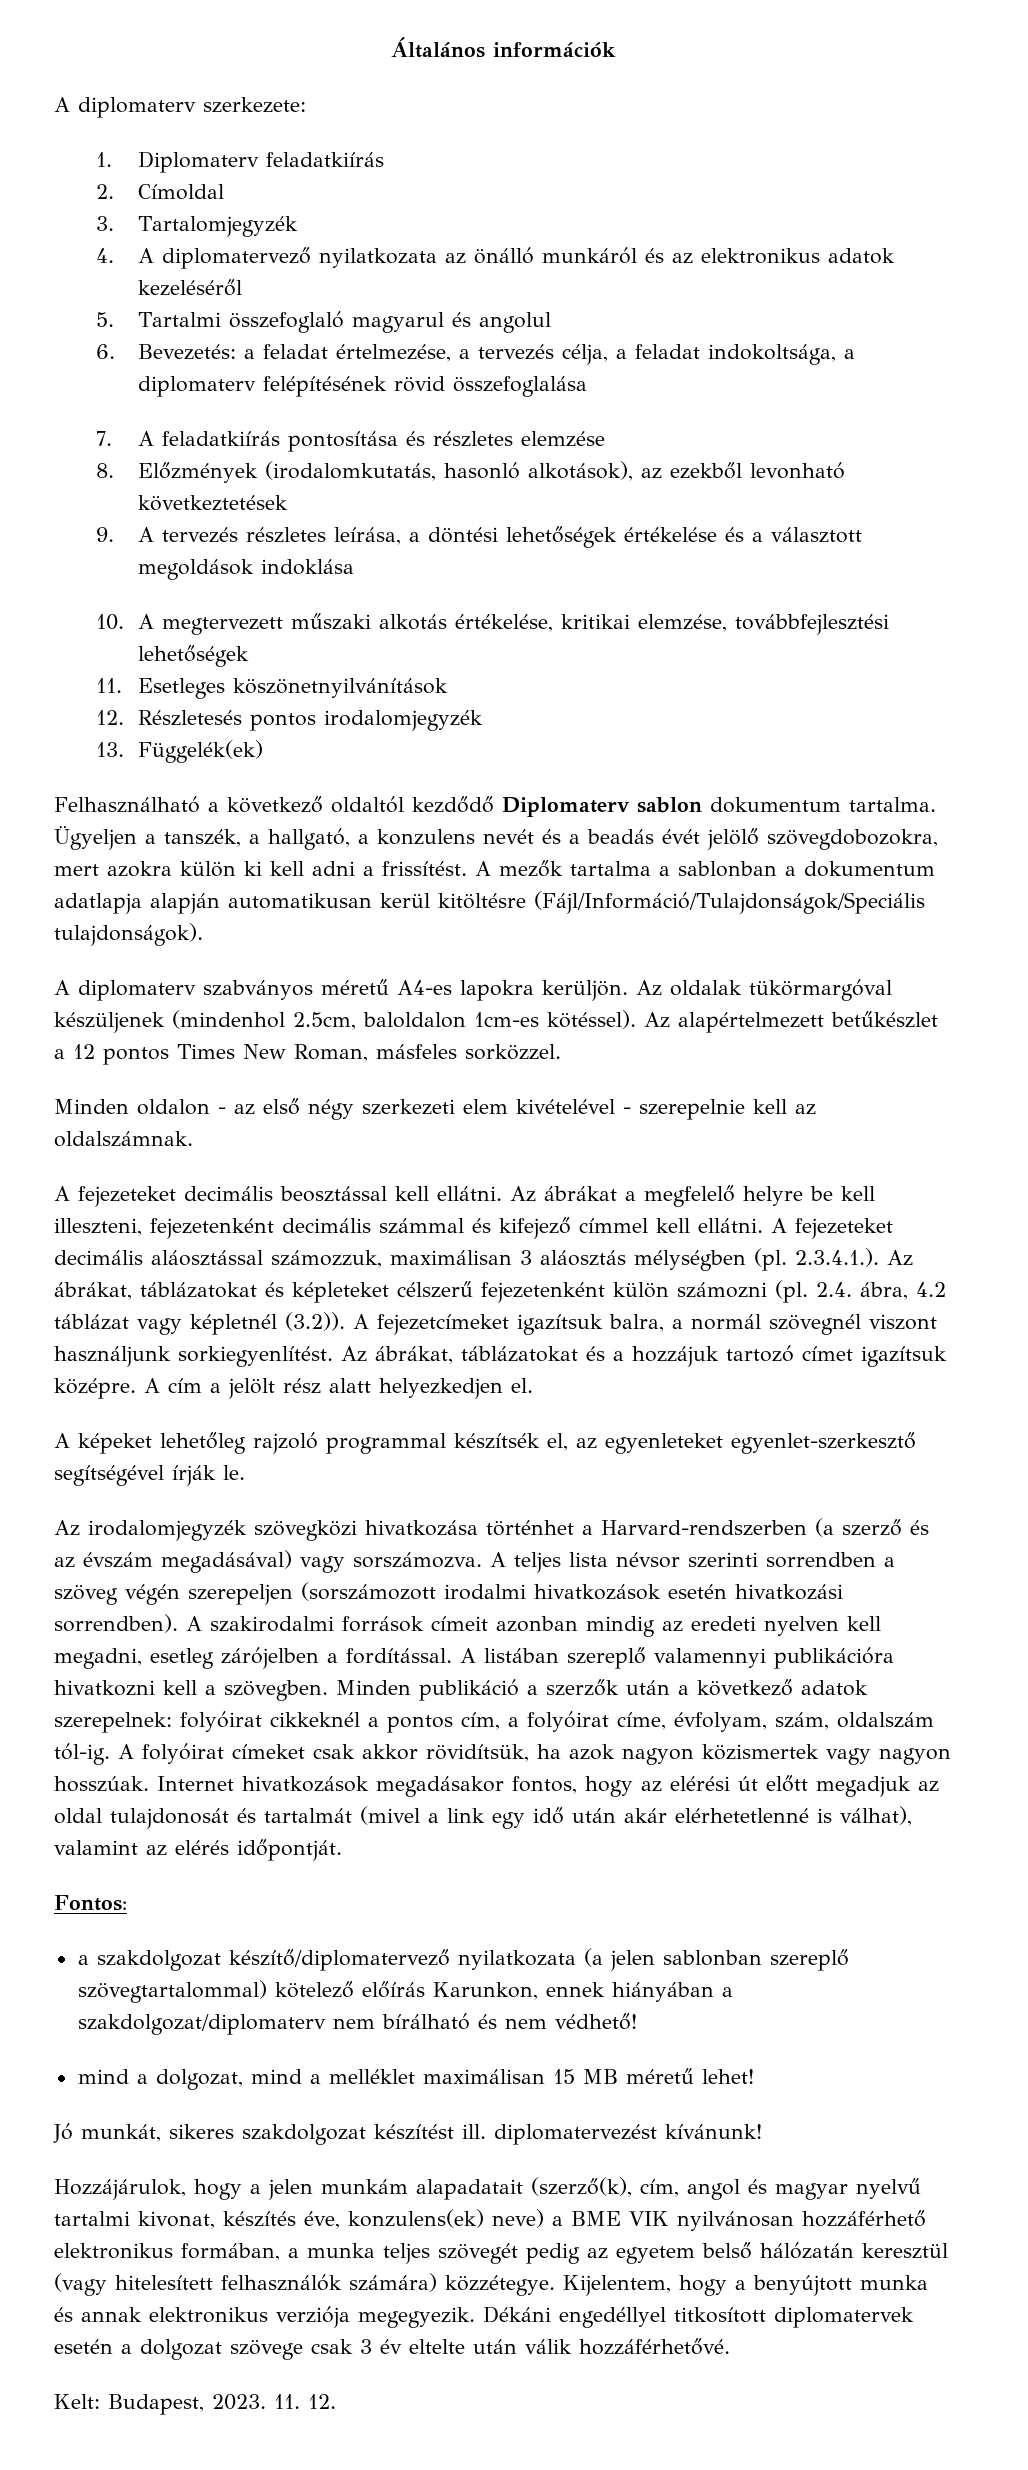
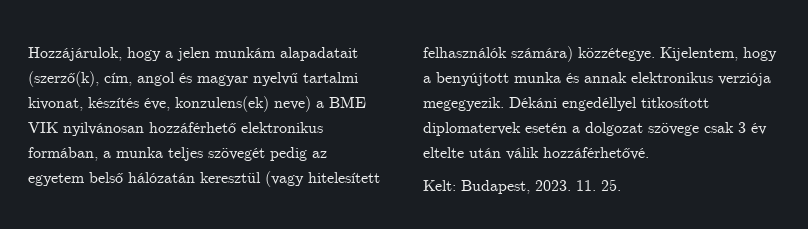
[390,37,616,58] [54,97,306,118] [95,151,384,173] [95,184,224,200] [95,216,298,237] [95,247,895,269] [137,279,242,296] [95,311,551,333] [95,344,855,365] [137,376,587,397] [95,431,605,452] [95,461,845,483] [137,495,288,511] [95,526,862,548] [137,559,354,580] [95,613,889,635] [137,645,249,667] [95,678,448,699] [95,710,483,731] [95,740,263,763] [54,796,936,817] [54,826,938,850] [54,860,935,877] [54,891,925,914] [54,923,203,946] [54,979,892,1001] [54,1010,938,1033] [54,1044,561,1065] [54,1098,816,1120] [54,1131,193,1147] [54,1185,875,1207] [54,1217,893,1239] [54,1248,913,1271] [54,1280,946,1303] [54,1312,937,1335] [54,1345,947,1367] [54,1378,533,1399] [54,1432,916,1454] [54,1465,245,1486] [54,1518,929,1541] [54,1550,895,1573] [54,1582,843,1605] [54,1614,881,1637] [54,1647,894,1669] [54,1679,868,1701] [54,1711,934,1733] [54,1743,951,1765] [54,1775,939,1797] [54,1806,912,1829] [54,1839,342,1861] [54,1895,127,1911] [77,1948,849,1971] [77,1980,733,2003] [77,2013,637,2035] [77,2068,754,2090] [53,2123,762,2145] Általános információk // A diplomaterv szerkezete: // 1. Diplomaterv feladatkiírás // 2. Címoldal // 3. Tartalomjegyzék // 4. A diplomatervező nyilatkozata az önálló munkáról és az elektronikus adatok kezeléséről // 5. Tartalmi összefoglaló magyarul és angolul // 6. Bevezetés: a feladat értelmezése, a tervezés célja, a feladat indokoltsága, a diplomaterv felépítésének rövid összefoglalása // 7. A feladatkiírás pontosítása és részletes elemzése // 8. Előzmények (irodalomkutatás, hasonló alkotások), az ezekből levonható következtetések // 9. A tervezés részletes leírása, a döntési lehetőségek értékelése és a választott megoldások indoklása // 10. A megtervezett műszaki alkotás értékelése, kritikai elemzése, továbbfejlesztési lehetőségek // 11. Esetleges köszönetnyilvánítások // 12. Részletesés pontos irodalomjegyzék // 13. Függelék(ek) // Felhasználható a következő oldaltól kezdődő Diplomaterv sablon dokumentum tartalma. Ügyeljen a tanszék, a hallgató, a konzulens nevét és a beadás évét jelölő szövegdobozokra, mert azokra külön ki kell adni a frissítést. A mezők tartalma a sablonban a dokumentum adatlapja alapján automatikusan kerül kitöltésre (Fájl/Információ/Tulajdonságok/Speciális tulajdonságok). // A diplomaterv szabványos méretű A4-es lapokra kerüljön. Az oldalak tükörmargóval készüljenek (mindenhol 2.5cm, baloldalon 1cm-es kötéssel). Az alapértelmezett betűkészlet a 12 pontos Times New Roman, másfeles sorközzel. // Minden oldalon - az első négy szerkezeti elem kivételével - szerepelnie kell az oldalszámnak. // A fejezeteket decimális beosztással kell ellátni. Az ábrákat a megfelelő helyre be kell illeszteni, fejezetenként decimális számmal és kifejező címmel kell ellátni. A fejezeteket decimális aláosztással számozzuk, maximálisan 3 aláosztás mélységben (pl. 2.3.4.1.). Az ábrákat, táblázatokat és képleteket célszerű fejezetenként külön számozni (pl. 2.4. ábra, 4.2 táblázat vagy képletnél (3.2)). A fejezetcímeket igazítsuk balra, a normál szövegnél viszont használjunk sorkiegyenlítést. Az ábrákat, táblázatokat és a hozzájuk tartozó címet igazítsuk középre. A cím a jelölt rész alatt helyezkedjen el. // A képeket lehetőleg rajzoló programmal készítsék el, az egyenleteket egyenlet-szerkesztő segítségével írják le. // Az irodalomjegyzék szövegközi hivatkozása történhet a Harvard-rendszerben (a szerző és az évszám megadásával) vagy sorszámozva. A teljes lista névsor szerinti sorrendben a szöveg végén szerepeljen (sorszámozott irodalmi hivatkozások esetén hivatkozási sorrendben). A szakirodalmi források címeit azonban mindig az eredeti nyelven kell megadni, esetleg zárójelben a fordítással. A listában szereplő valamennyi publikációra hivatkozni kell a szövegben. Minden publikáció a szerzők után a következő adatok szerepelnek: folyóirat cikkeknél a pontos cím, a folyóirat címe, évfolyam, szám, oldalszám tól-ig. A folyóirat címeket csak akkor rövidítsük, ha azok nagyon közismertek vagy nagyon hosszúak. Internet hivatkozások megadásakor fontos, hogy az elérési út előtt megadjuk az oldal tulajdonosát és tartalmát (mivel a link egy idő után akár elérhetetlenné is válhat), valamint az elérés időpontját. // Fontos: // a szakdolgozat készítő/diplomatervező nyilatkozata (a jelen sablonban szereplő szövegtartalommal) kötelező előírás Karunkon, ennek hiányában a szakdolgozat/diplomaterv nem bírálható és nem védhető! // mind a dolgozat, mind a melléklet maximálisan 15 MB méretű lehet! // Jó munkát, sikeres szakdolgozat készítést ill. diplomatervezést kívánunk! // -> (28, 54) none
[308,2394,336,2409] 12. -> [601,179,621,191] 25.

